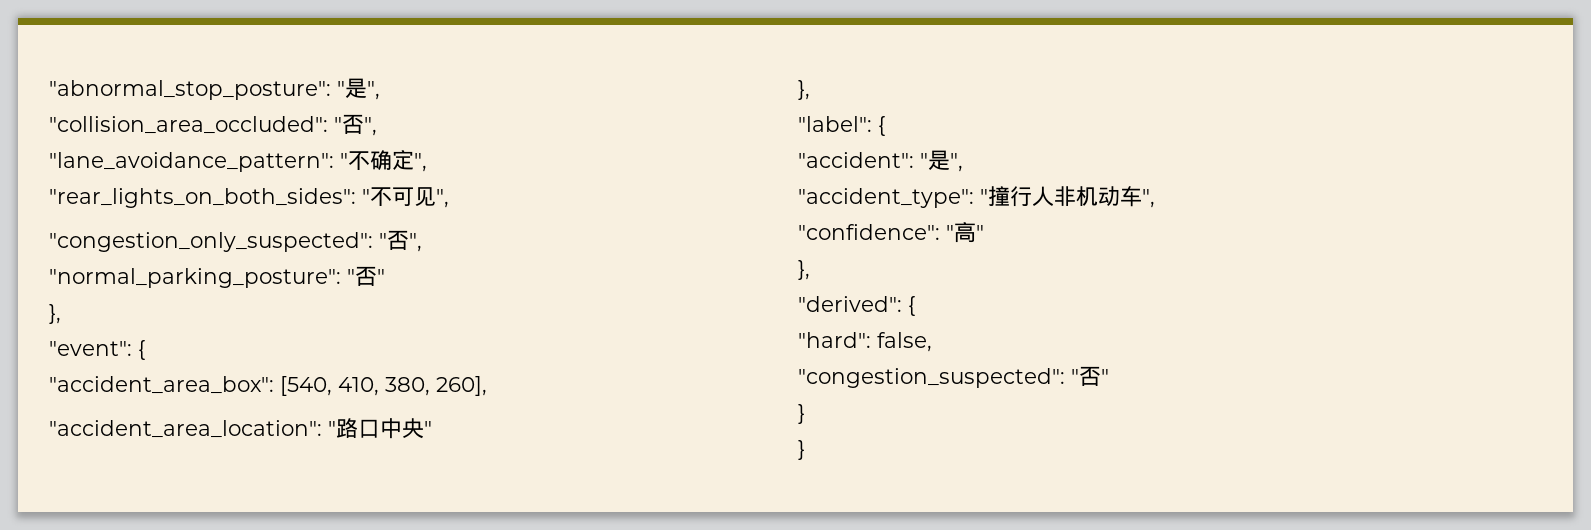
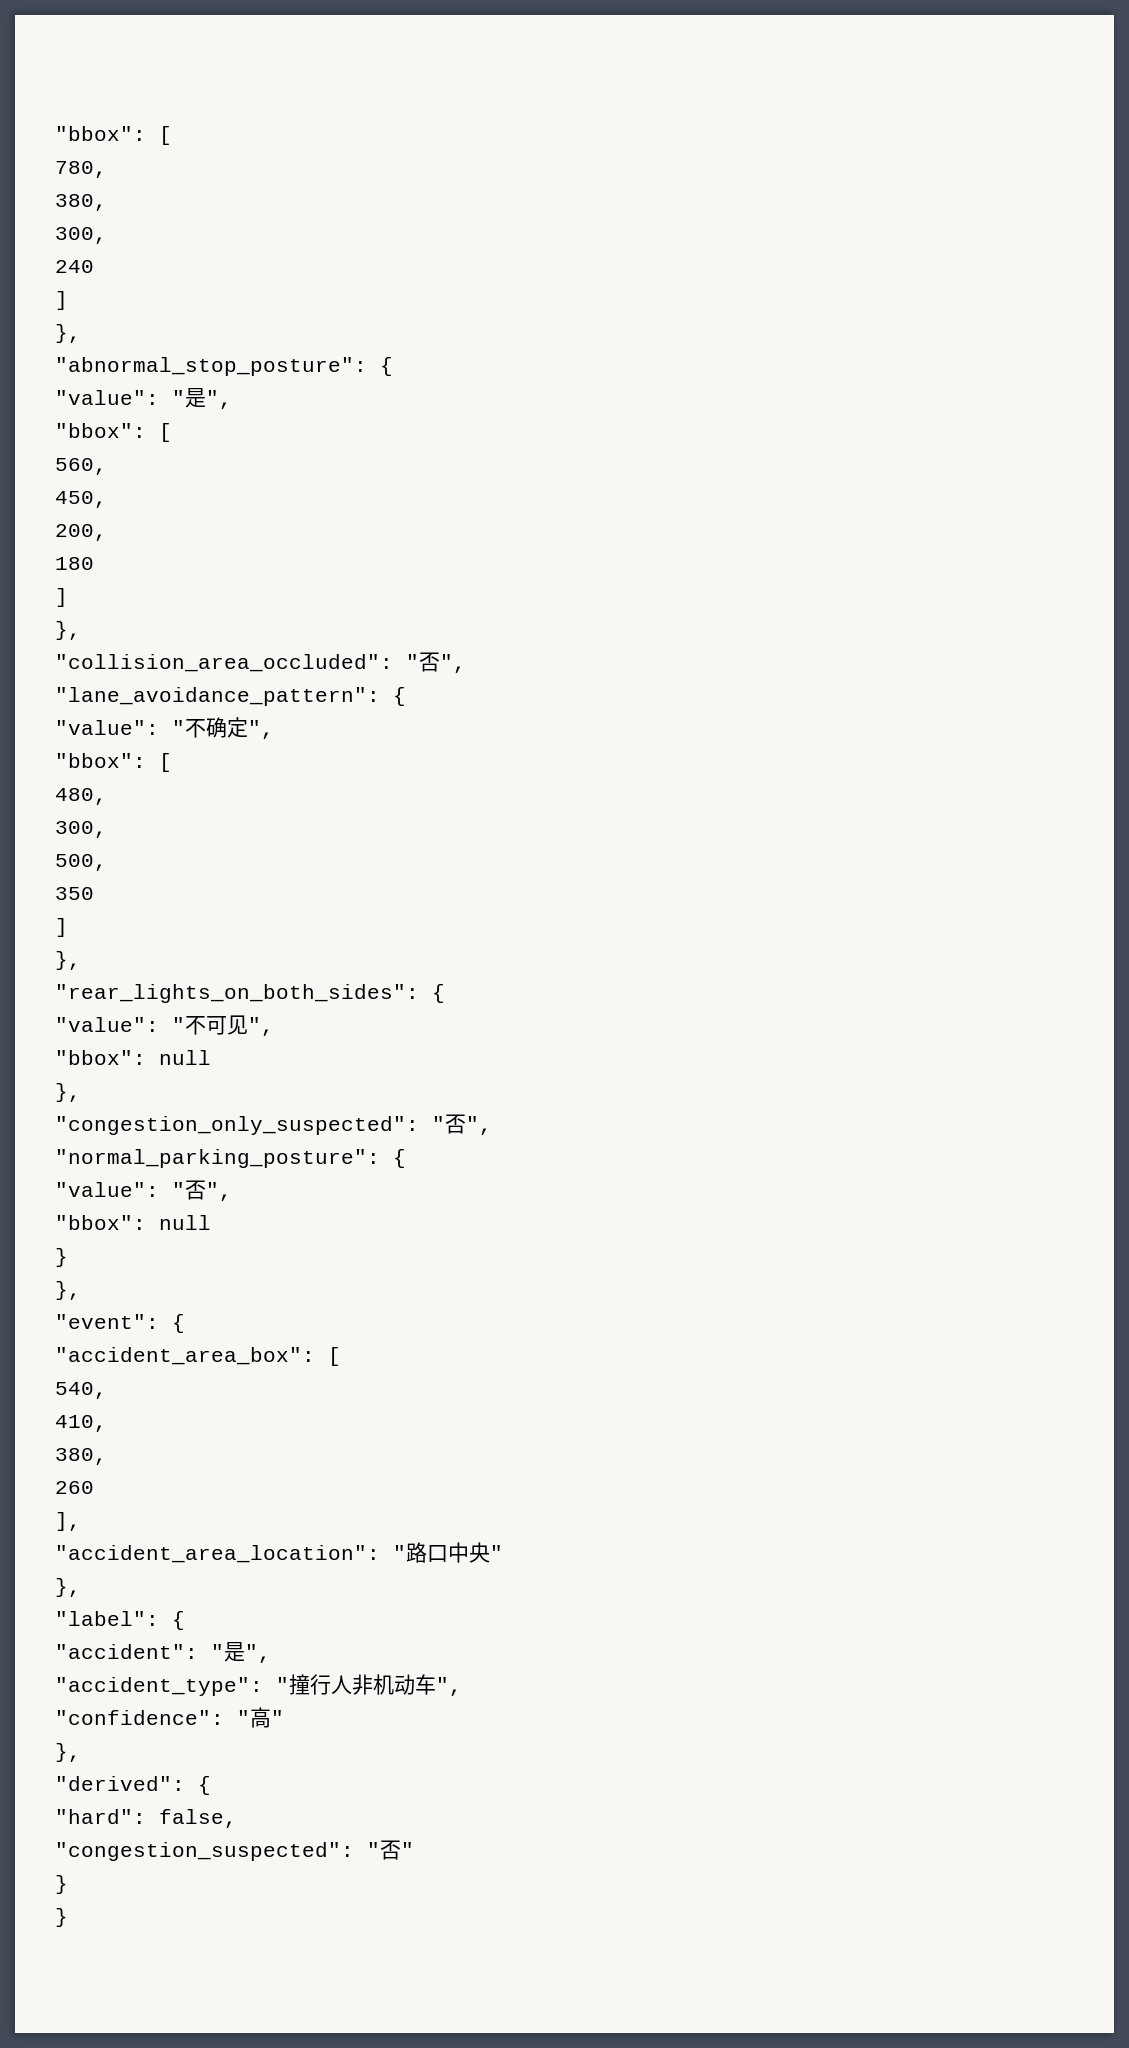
[49,78,380,100] "abnormal_stop_posture": "是", -> [55,126,172,145] [55,161,107,178] [55,194,107,211] [55,227,107,244] [55,260,94,273] [55,291,68,310] [55,324,81,343] [55,357,393,376] [55,388,232,409] [55,423,172,442] [55,458,107,475] [55,491,107,508] [55,524,107,541] [55,557,94,570] [55,588,68,607] [55,621,81,640] "bbox": [ // 780, // 380, // 300, // 240 // ] // }, // "abnormal_stop_posture": { // "value": "是", // "bbox": [ // 560, // 450, // 200, // 180 // ] // },
(334, 162) none -> [393,687,406,706] [55,720,159,735] { // "value":
(427, 162) none -> [55,753,172,772] [55,788,107,805] [55,821,107,838] [55,854,107,871] [55,887,94,900] [55,918,68,937] [55,951,81,970] // "bbox": [ // 480, // 300, // 500, // 350 // ] // },
(356, 198) none -> [432,984,445,1003] [55,1017,159,1032] { // "value":
(449, 198) none -> [55,1050,211,1065] [55,1083,81,1102] // "bbox": null // },
[347,266,385,286] "否" -> [393,1149,406,1168] [55,1180,232,1201] [55,1215,211,1230] [55,1248,68,1267] { // "value": "否", // "bbox": null // }
[280,376,332,396] [540, -> [328,1347,341,1366] [55,1382,107,1399] [ // 540, //
[385,376,487,396] 380, 260], -> [55,1448,107,1465] [55,1481,94,1494] [55,1512,81,1531] // 380, // 260 // ],

